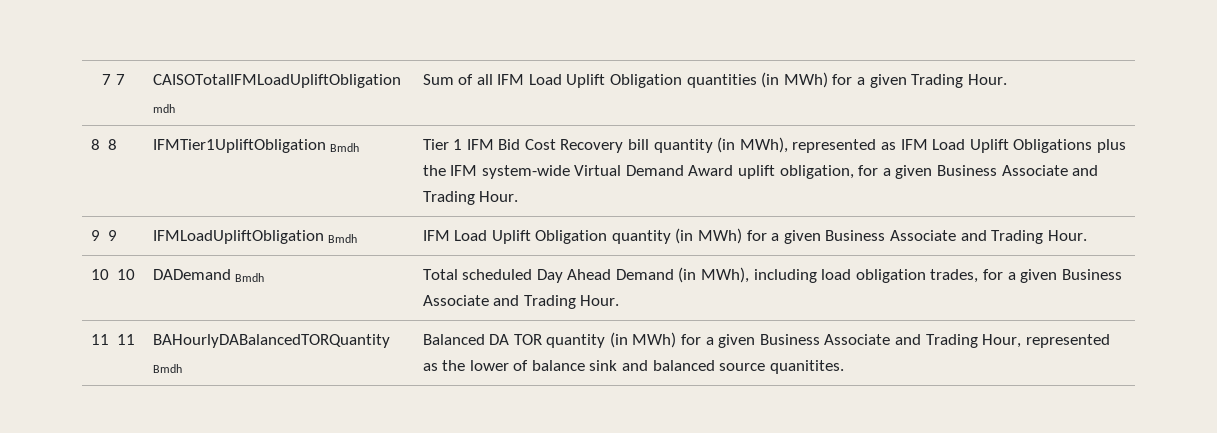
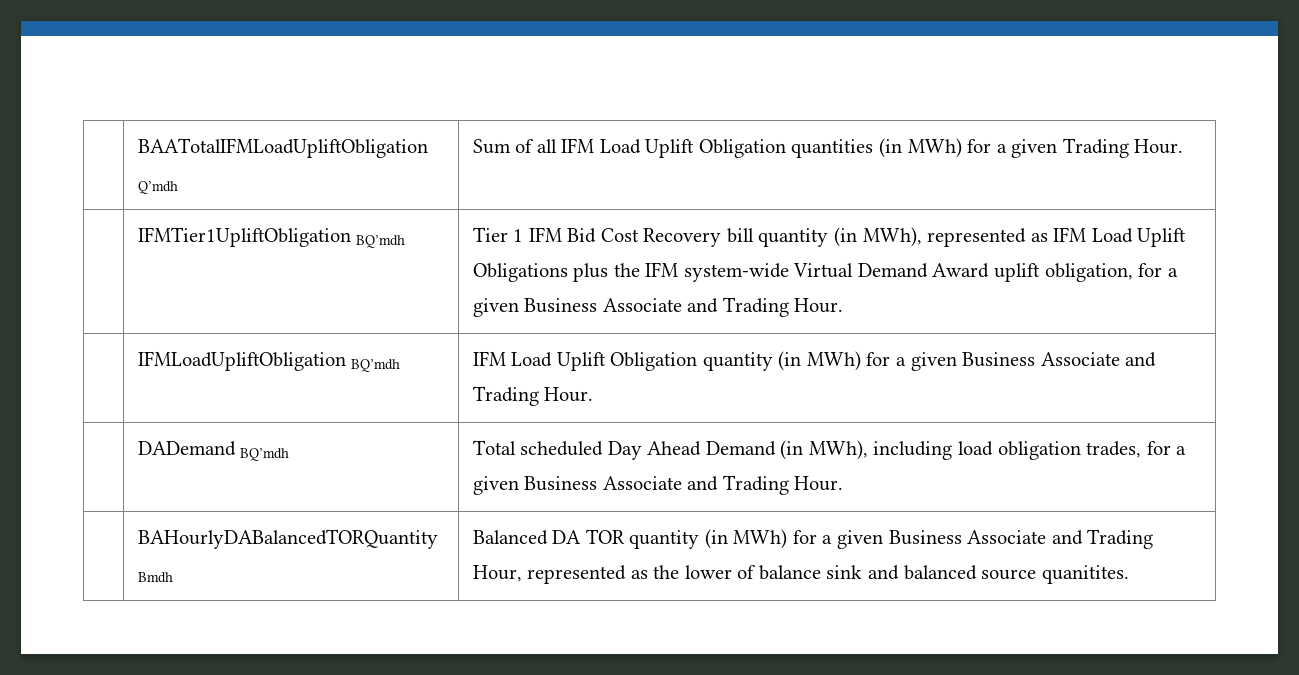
[102,74,125,85] [152,74,401,88] [152,104,175,113] 7 7 | CAISOTotalIFMLoadUpliftObligation mdh -> [137,138,428,158] [137,181,178,194] | BAATotalIFMLoadUpliftObligation Q’mdh
[90,139,118,150] 8 8 -> (1184, 146) none
[330,143,360,152] Bmdh -> [356,235,406,248] BQ’mdh
[90,230,118,241] 9 9 -> (844, 305) none
[328,234,358,243] Bmdh -> [351,359,401,372] BQ’mdh
[90,269,136,280] 10 10 -> (594, 394) none
[235,273,265,282] Bmdh -> [240,448,290,461] BQ’mdh
[90,334,136,345] 11 11 -> (844, 483) none

